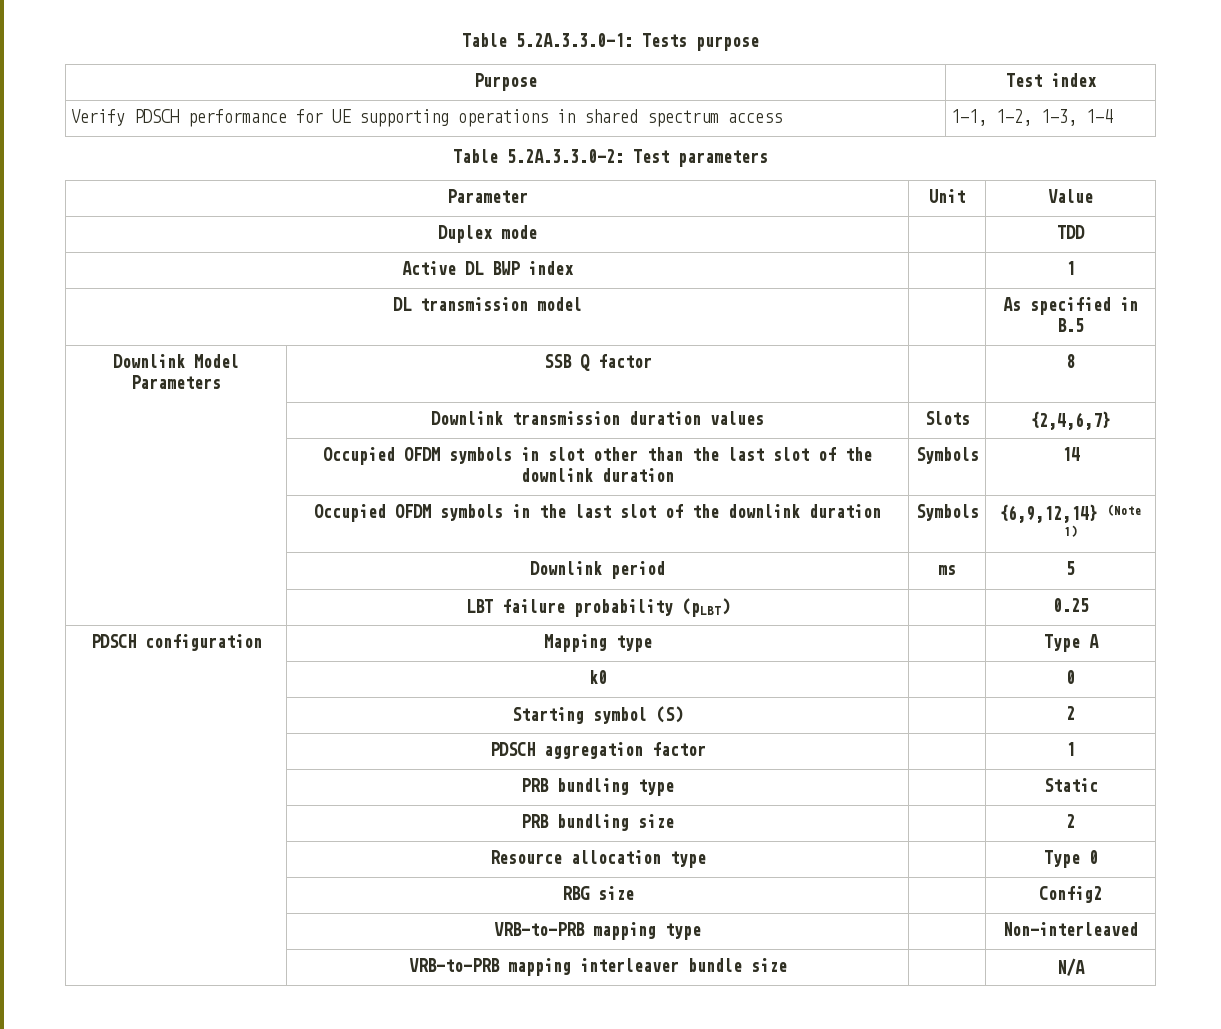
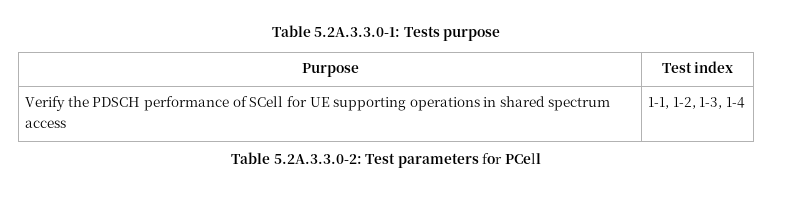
(126, 117) none -> [67,96,89,107] the
(288, 118) none -> [232,96,284,107] of SCell
[446,189,528,203] [929,189,965,203] [1048,189,1093,203] [437,225,537,243] [1057,225,1085,239] [401,261,574,275] [1066,261,1075,275] [392,297,582,311] [1003,297,1138,315] [1057,318,1084,332] [113,354,239,368] [131,375,221,389] [543,354,652,371] [1066,354,1075,368] [431,411,764,425] [924,411,970,425] [1030,411,1111,430] [323,447,872,465] [521,468,674,482] [915,447,979,464] [1061,447,1080,461] [314,504,881,522] [915,504,979,521] [999,504,1142,523] [1063,525,1078,537] [530,561,665,579] [938,565,956,575] [1066,561,1075,575] [465,598,730,617] [1052,598,1089,612] [90,634,262,651] [543,634,652,652] [1043,634,1099,652] [588,670,607,684] [1066,670,1075,684] [512,706,683,724] [1066,706,1075,720] [489,742,706,759] [1066,742,1075,756] [521,778,674,796] [1043,778,1098,792] [521,814,674,831] [1066,814,1075,828] [489,850,706,868] [1043,850,1098,868] [561,886,634,900] [1039,886,1102,903] [494,922,701,940] [1003,922,1138,936] [408,958,787,976] [1057,958,1085,976] // Parameter | Unit | Value // Duplex mode | | TDD // Active DL BWP index | | 1 // DL transmission model | | As specified in B.5 // Downlink Model Parameters | SSB Q factor | | 8 // | Downlink transmission duration values | Slots | {2,4,6,7} // | Occupied OFDM symbols in slot other than the last slot of the downlink duration | Symbols | 14 // | Occupied OFDM symbols in the last slot of the downlink duration | Symbols | {6,9,12,14} (Note 1) // | Downlink period | ms | 5 // | LBT failure probability (pLBT) | | 0.25 // PDSCH configuration | Mapping type | | Type A // | k0 | | 0 // | Starting symbol (S) | | 2 // | PDSCH aggregation factor | | 1 // | PRB bundling type | | Static // | PRB bundling size | | 2 // | Resource allocation type | | Type 0 // | RBG size | | Config2 // | VRB-to-PRB mapping type | | Non-interleaved // | VRB-to-PRB mapping interleaver bundle size | | N/A -> [482,153,542,164] for PCell

